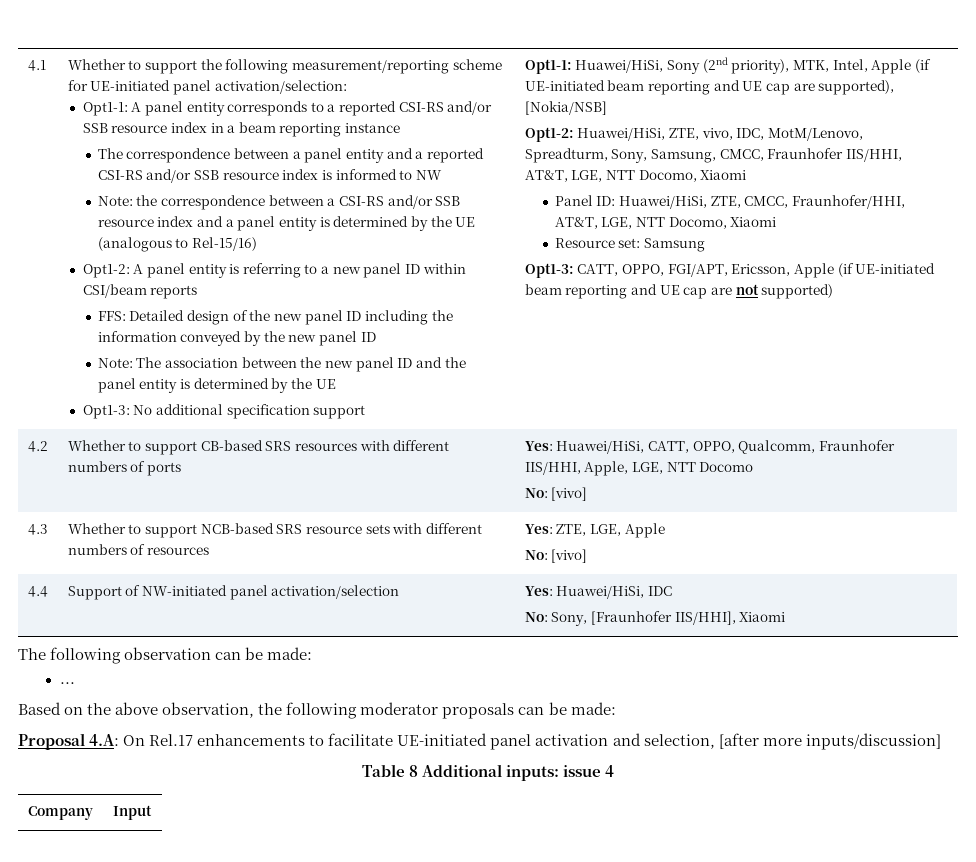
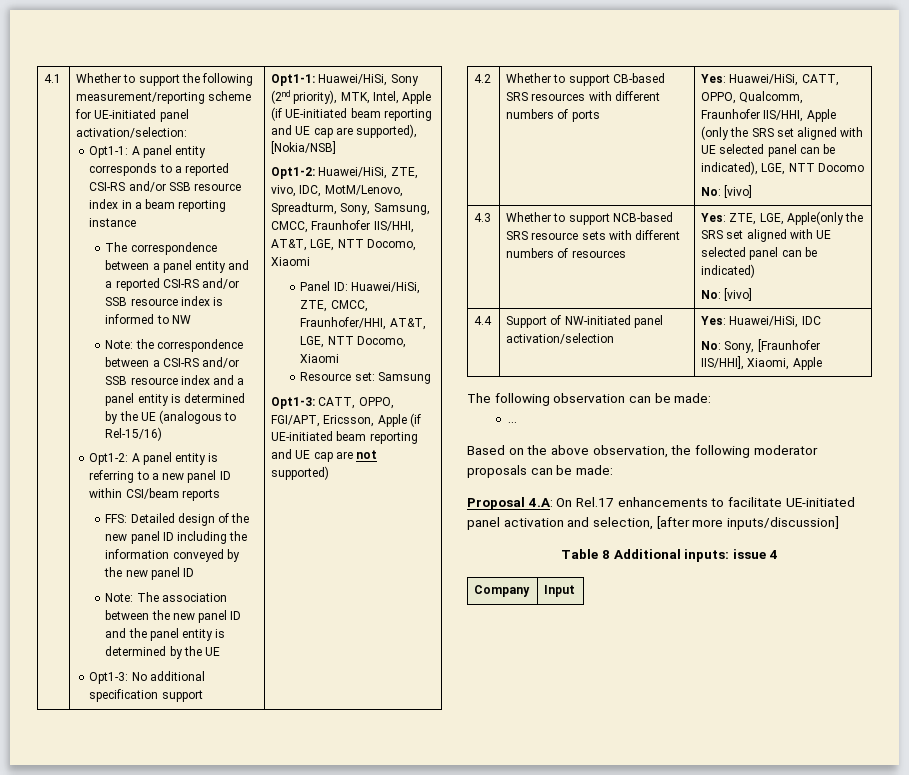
[584,461,629,476] Apple, -> [806,109,836,122] [701,126,864,140] [701,144,836,157] [701,161,759,175] Apple (only the SRS set aligned with UE selected panel can be indicated),
[624,523,665,538] Apple -> [786,211,864,225] [701,229,832,242] [701,247,817,260] [701,264,756,278] Apple(only the SRS set aligned with UE selected panel can be indicated)
[739,612,786,622] Xiaomi -> [747,357,822,370] Xiaomi, Apple

